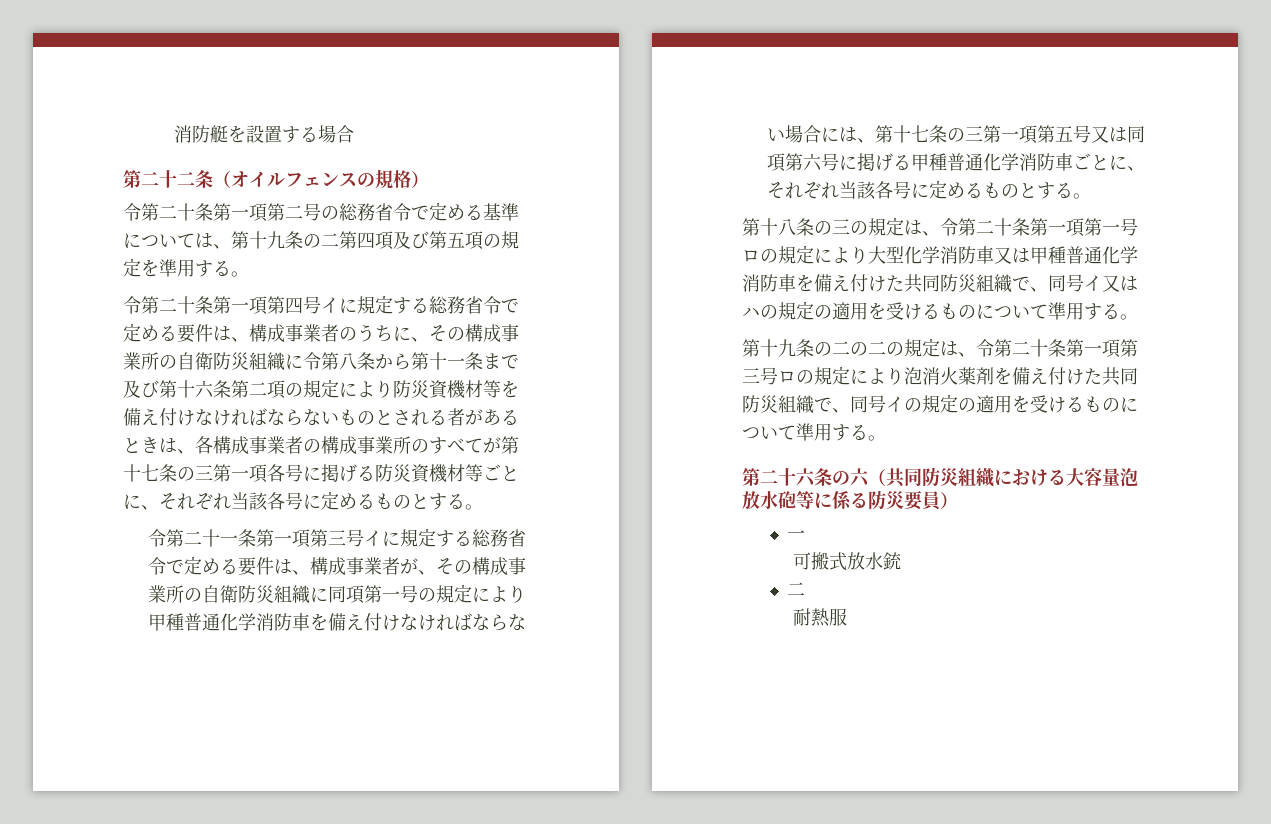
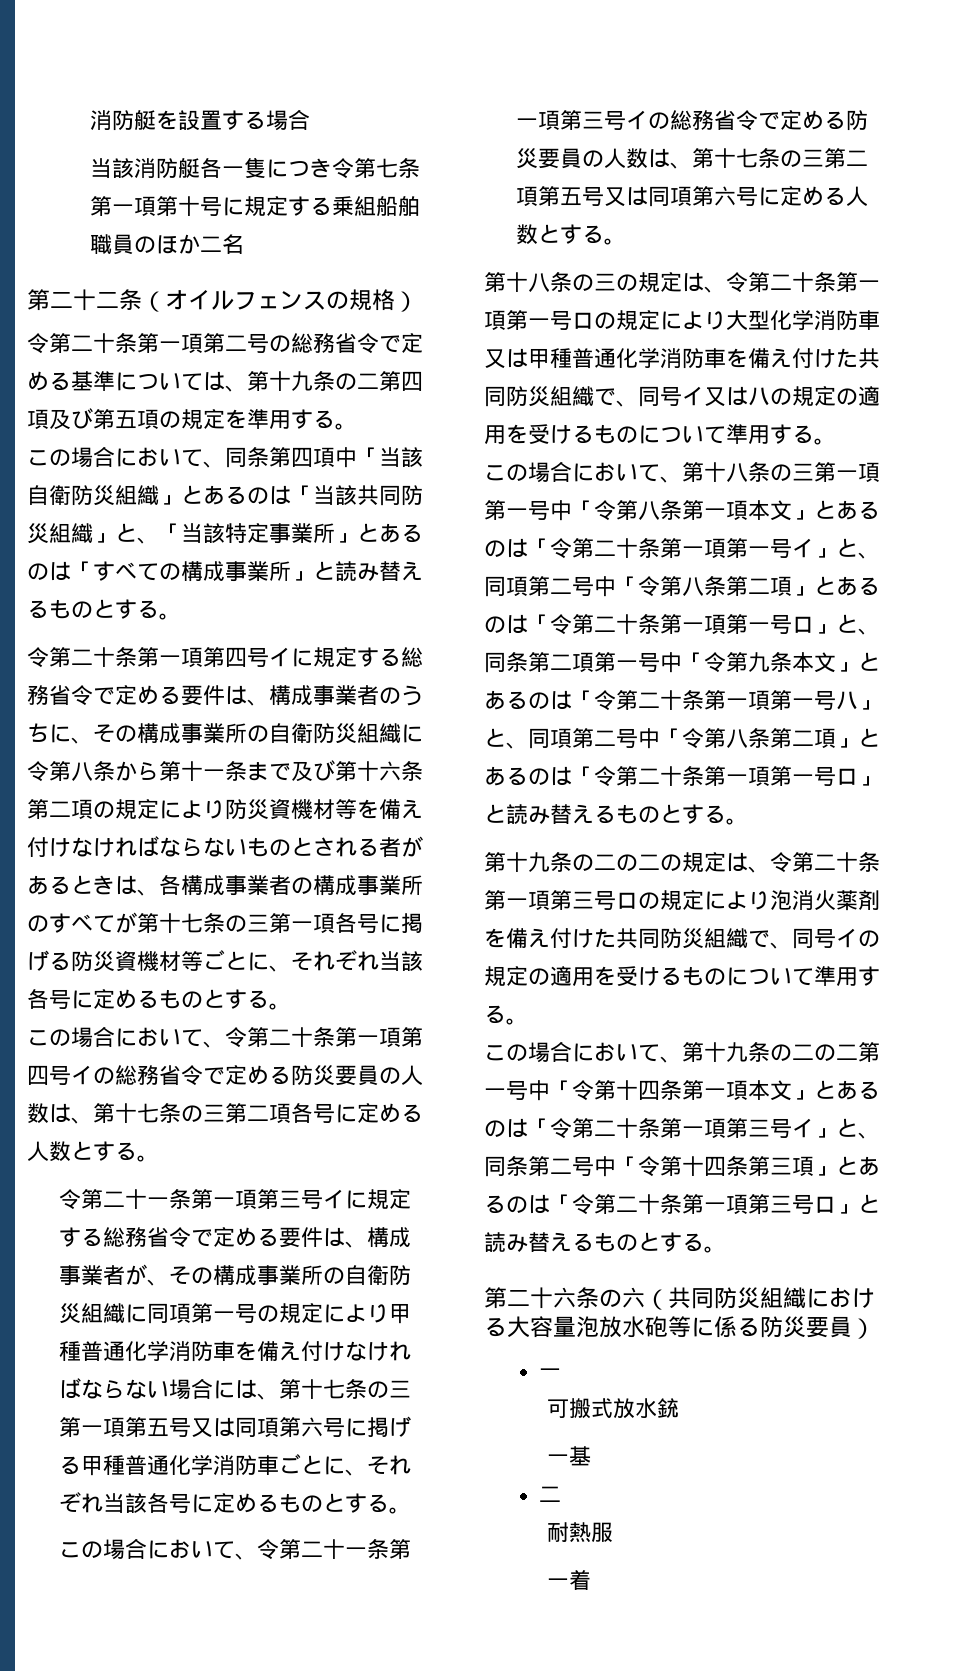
(354, 134) none -> [90,157,421,179] [90,196,421,217] [90,234,245,255] // 当該消防艇各一隻につき令第七条第一項第十号に規定する乗組船舶職員のほか二名
(249, 274) none -> [27,446,423,468] [27,485,423,506] [27,523,423,544] [27,561,423,582] [27,599,181,620] // この場合において、同条第四項中「当該自衛防災組織」とあるのは「当該共同防災組織」と、「当該特定事業所」とあるのは「すべての構成事業所」と読み替えるものとする。
(483, 507) none -> [27,1026,423,1048] [27,1065,423,1086] [27,1103,423,1124] [27,1141,159,1162] // この場合において、令第二十条第一項第四号イの総務省令で定める防災要員の人数は、第十七条の三第二項各号に定める人数とする。
(1092, 196) none -> [58,1538,411,1560] [515,110,868,131] [515,148,868,169] [515,186,868,207] [515,224,626,245] // この場合において、令第二十一条第一項第三号イの総務省令で定める防災要員の人数は、第十七条の三第二項第五号又は同項第六号に定める人数とする。
(1138, 317) none -> [484,461,880,483] [484,500,880,521] [484,538,880,559] [484,576,880,597] [484,614,880,635] [484,652,880,673] [484,690,880,711] [484,728,880,749] [484,766,880,787] [484,804,748,825] // この場合において、第十八条の三第一項第一号中「令第八条第一項本文」とあるのは「令第二十条第一項第一号イ」と、同項第二号中「令第八条第二項」とあるのは「令第二十条第一項第一号ロ」と、同条第二項第一号中「令第九条本文」とあるのは「令第二十条第一項第一号ハ」と、同項第二号中「令第八条第二項」とあるのは「令第二十条第一項第一号ロ」と読み替えるものとする。
(886, 438) none -> [484,1041,880,1063] [484,1080,880,1101] [484,1118,880,1139] [484,1156,880,1177] [484,1194,880,1215] [484,1232,726,1253] // この場合において、第十九条の二の二第一号中「令第十四条第一項本文」とあるのは「令第二十条第一項第三号イ」と、同条第二号中「令第十四条第三項」とあるのは「令第二十条第一項第三号ロ」と読み替えるものとする。
(902, 561) none -> [547,1446,592,1466] // 一基
(847, 617) none -> [547,1570,592,1590] // 一着

